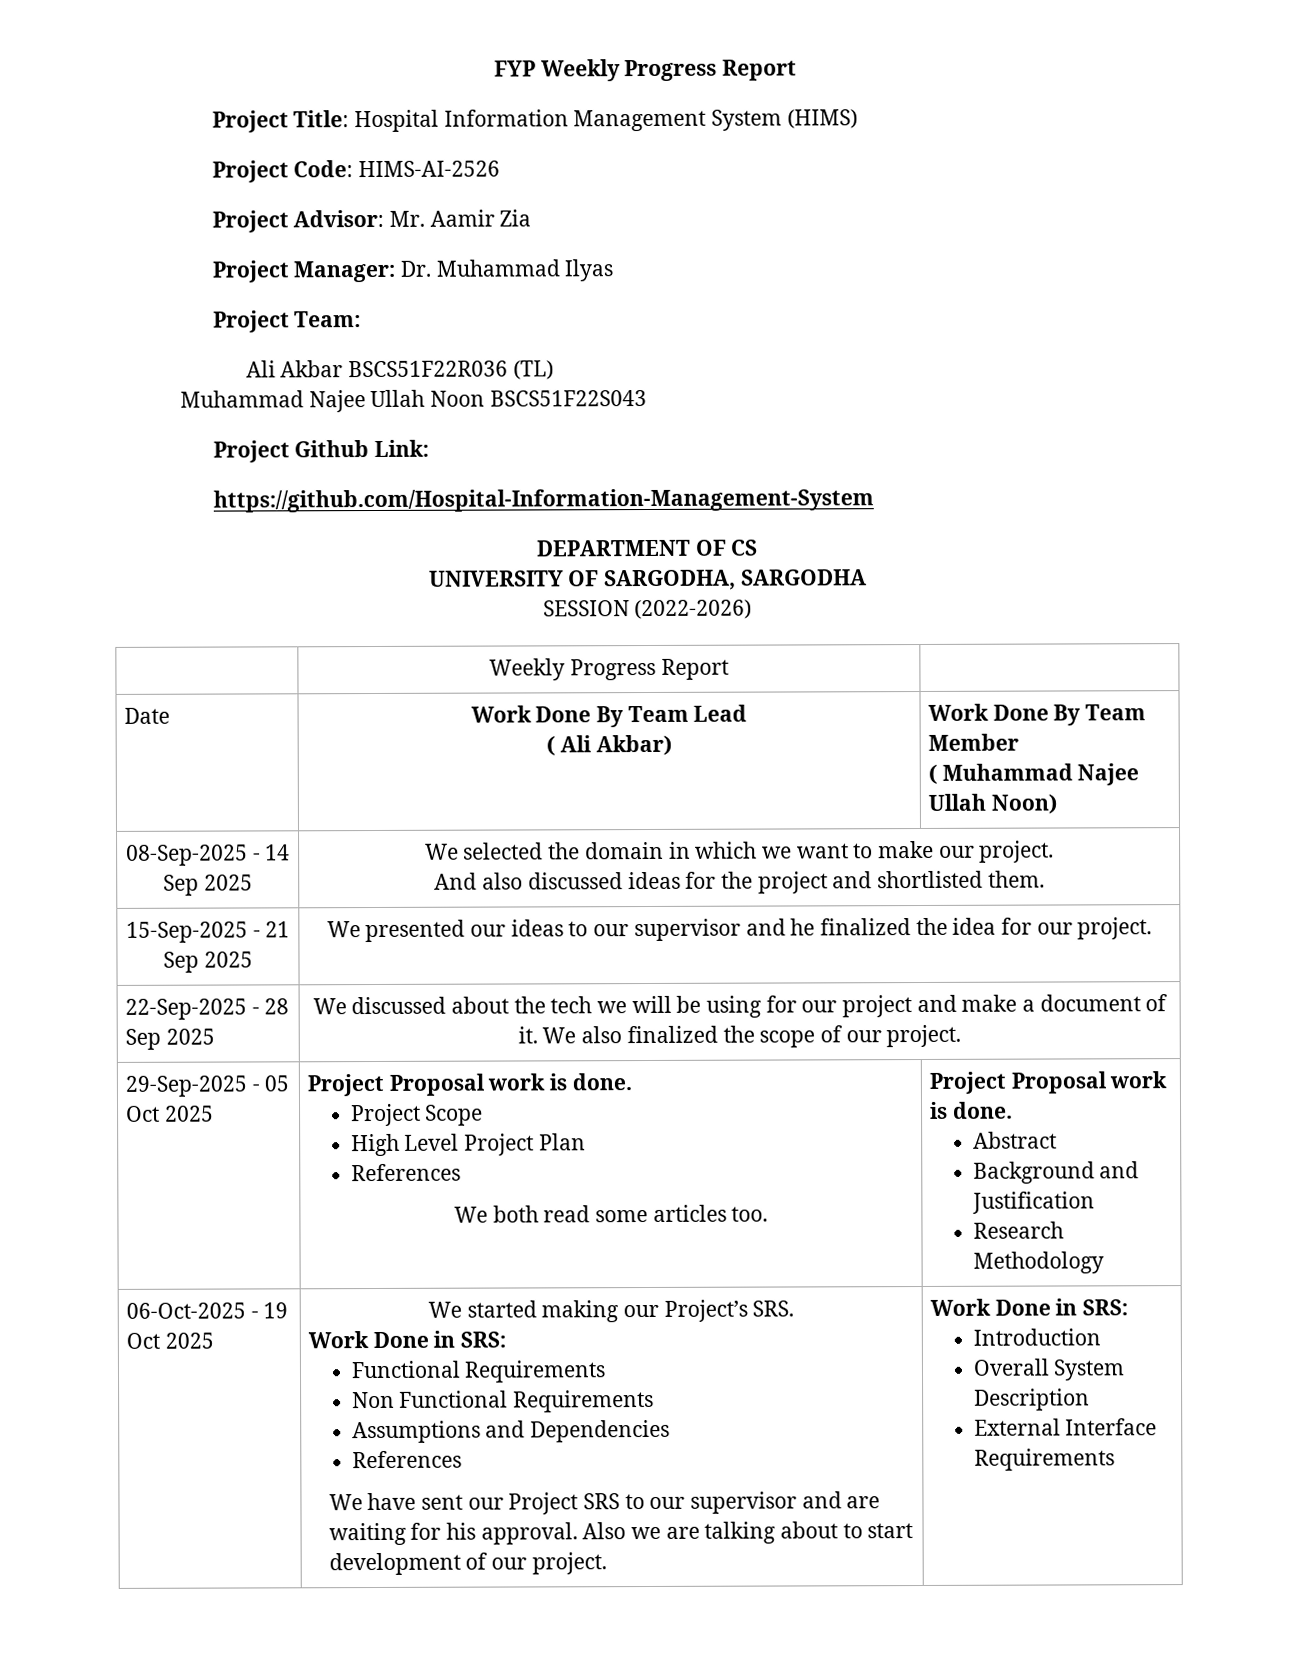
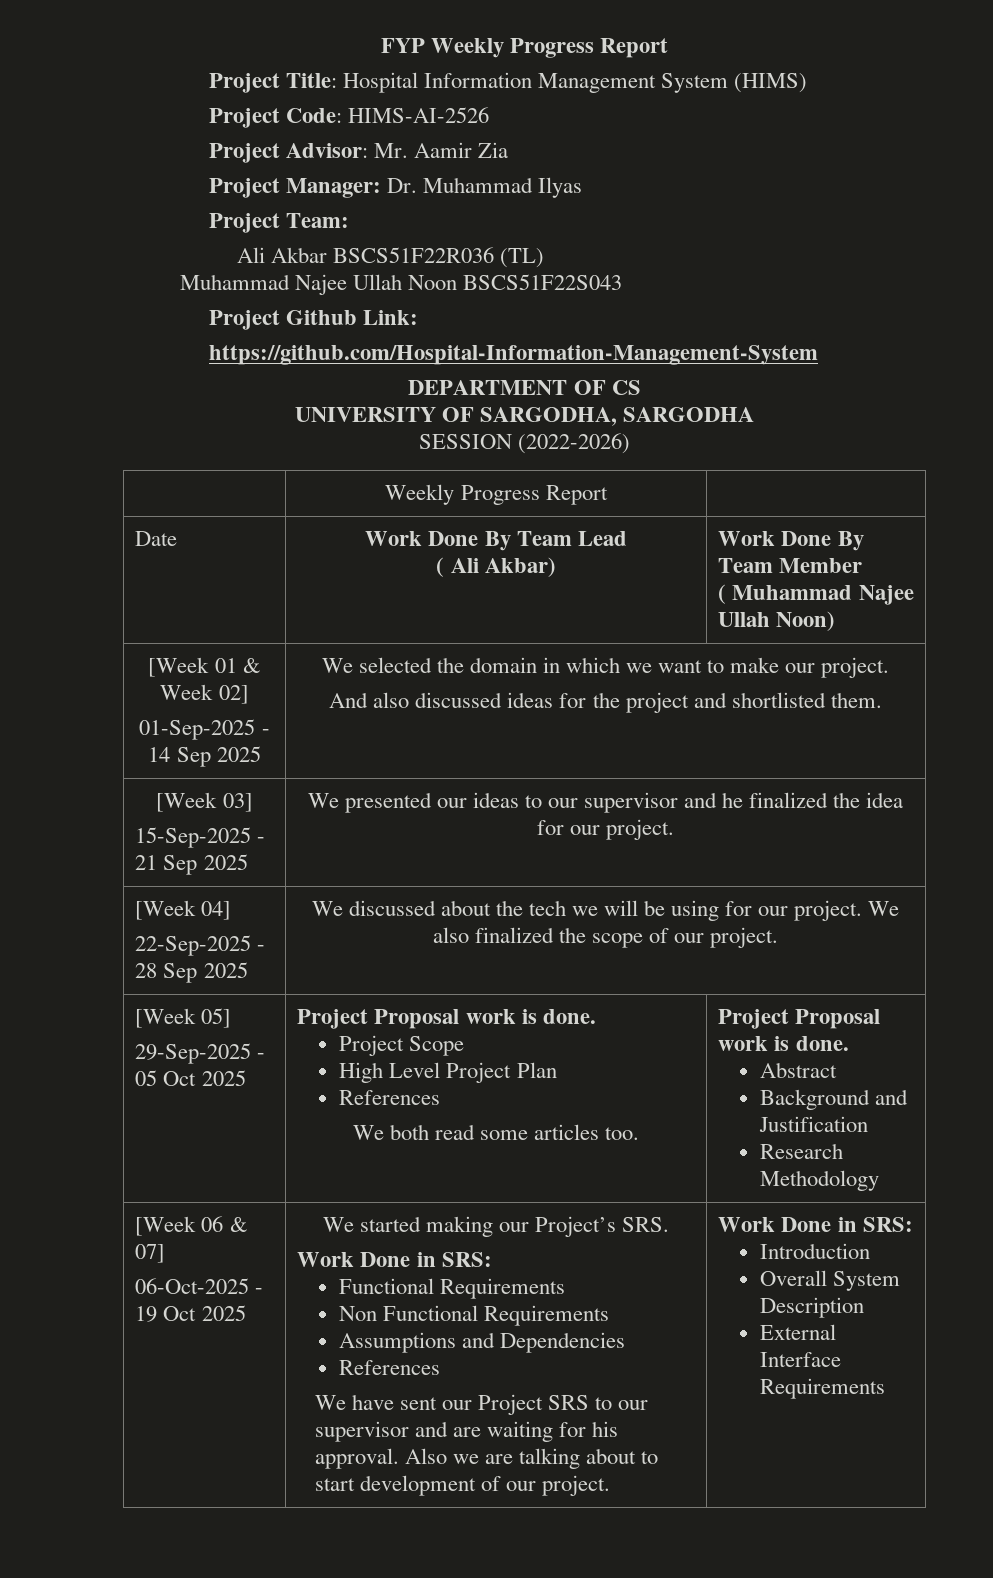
[125,844,248,866] 08-Sep-2025 -> [148,657,261,677] [160,684,249,704] [139,719,256,740] [Week 01 & Week 02] // 01-Sep-2025
(1045, 879) none -> [156,792,253,812] [Week 03] //
(1153, 928) none -> [135,900,232,920] [Week 04] //
[842,994,1169,1018] [517,1026,538,1044] project and make a document of it. -> [794,900,863,921] project.
(962, 1036) none -> [135,1008,232,1028] [Week 05] //
(1104, 1262) none -> [135,1216,248,1236] [135,1244,166,1263] [Week 06 & 07] //

